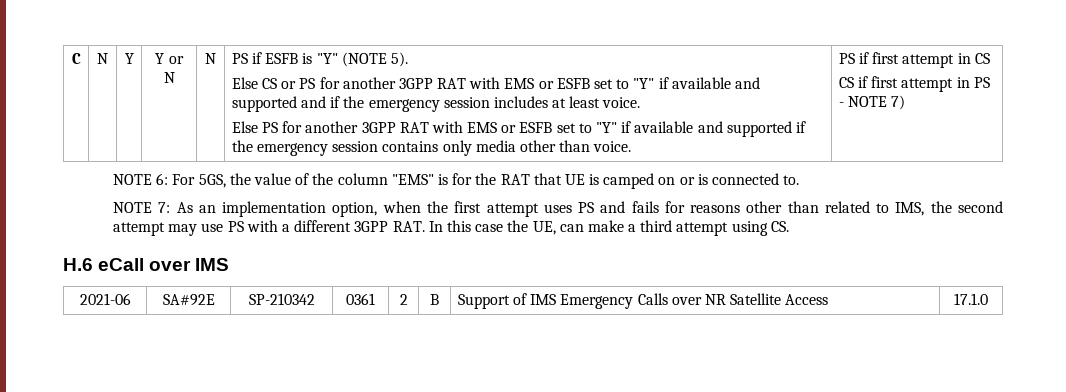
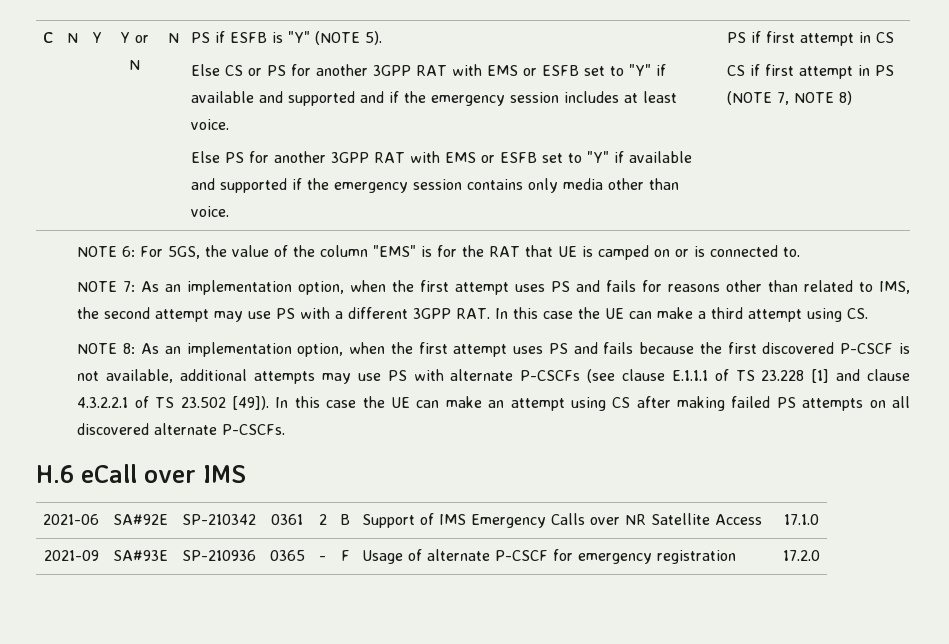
[838,95,906,110] - NOTE 7) -> [727,91,853,105] (NOTE 7, NOTE 8)
[532,221,556,235] UE, -> [605,308,625,319] UE
(789, 226) none -> [77,342,911,357] [77,369,910,384] [77,396,910,411] [77,423,286,435] // NOTE 8: As an implementation option, when the first attempt uses PS and fails because the first discovered P-CSCF is not available, additional attempts may use PS with alternate P-CSCFs (see clause E.1.1.1 of TS 23.228 [1] and clause 4.3.2.2.1 of TS 23.502 [49]). In this case the UE can make an attempt using CS after making failed PS attempts on all discovered alternate P-CSCFs.
(988, 299) none -> [43,550,99,561] [112,550,168,561] [181,550,256,561] [269,550,305,561] [319,556,326,561] [340,550,350,561] [362,549,737,564] [782,550,820,561] // 2021-09 | SA#93E | SP-210936 | 0365 | - | F | Usage of alternate P-CSCF for emergency registration | 17.2.0

